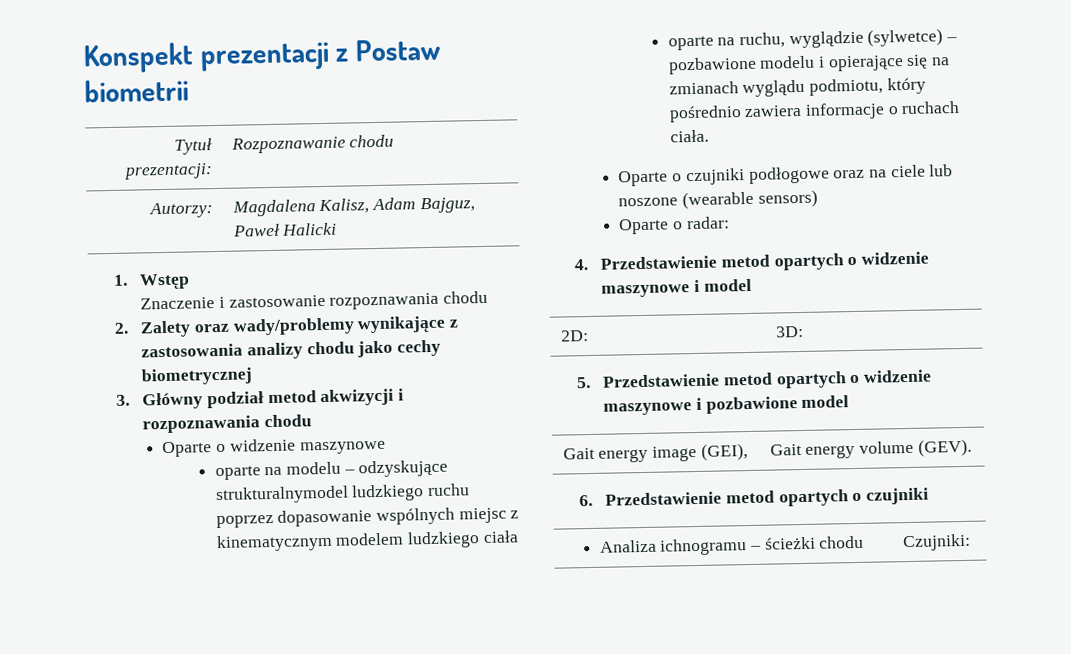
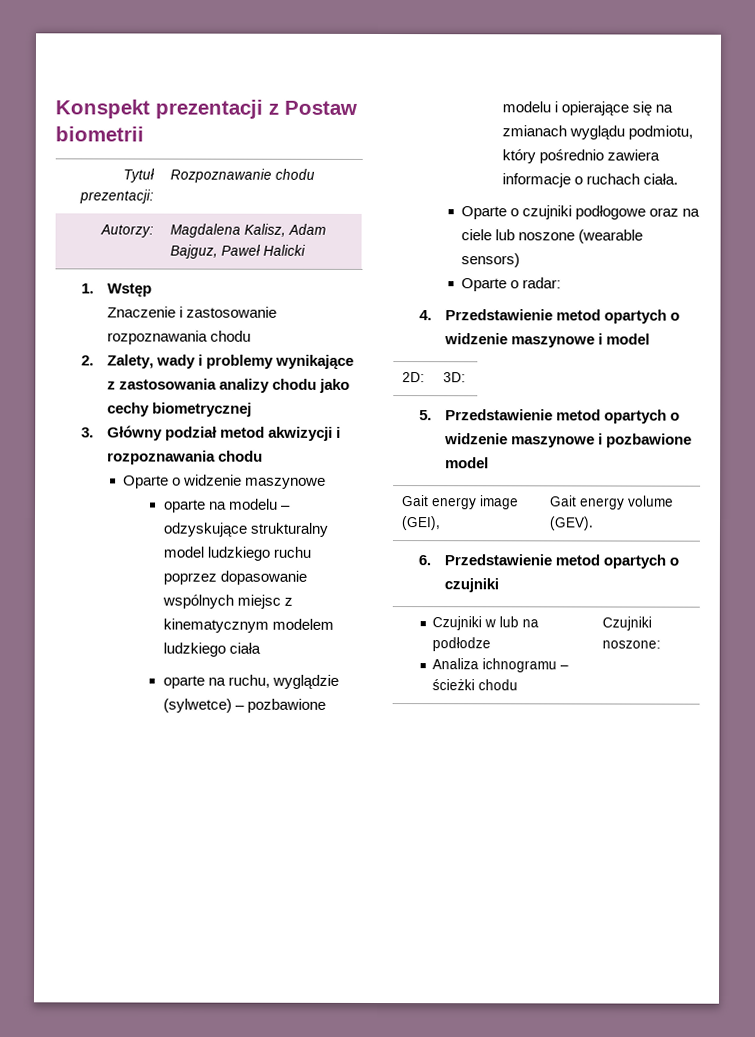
[140,317,355,338] Zalety oraz wady/problemy -> [106,354,274,369] Zalety, wady i problemy
[214,485,349,505] strukturalnymodel -> [249,522,328,537] [162,546,204,558] strukturalny model
(930, 496) none -> [431,616,539,631] [431,637,491,652] Czujniki w lub na podłodze //
[901,533,971,552] Czujniki: -> [602,616,653,631] [602,640,662,649] Czujniki noszone:

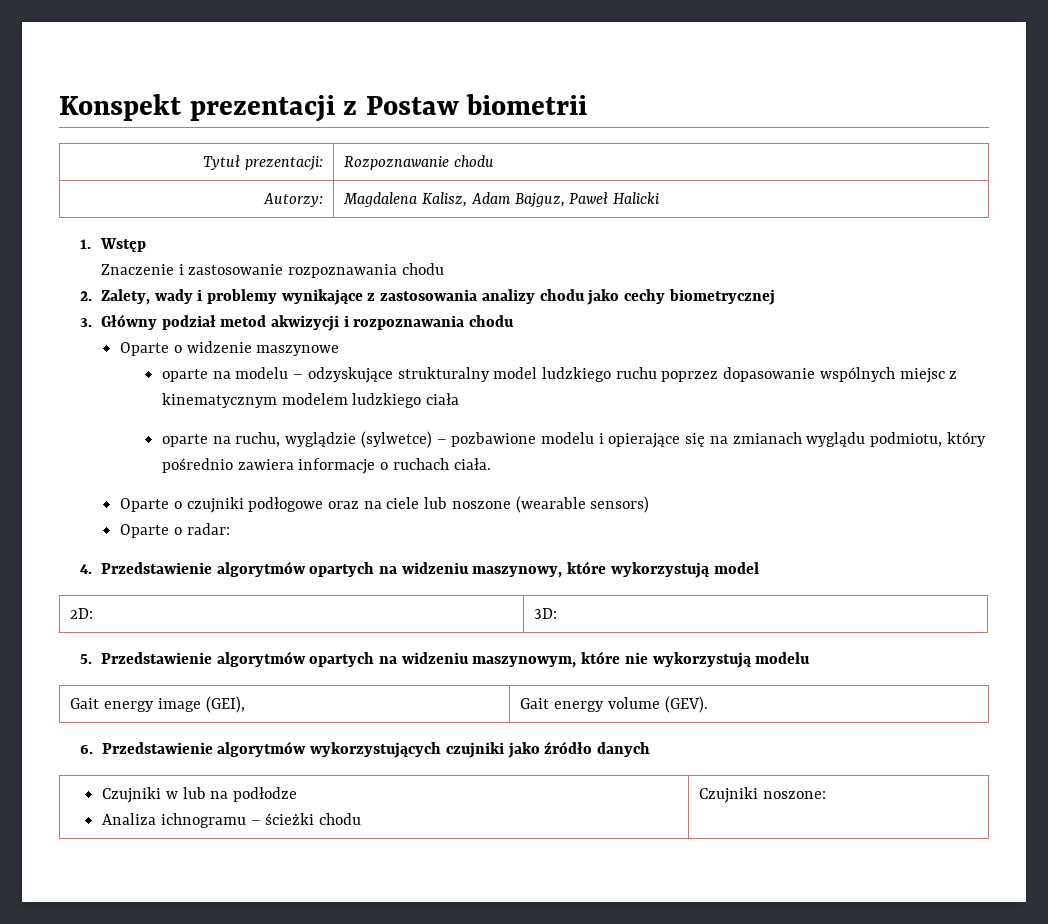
[555,309,680,324] [443,333,603,348] metod opartych o widzenie maszynowe i -> [216,561,709,578] algorytmów opartych na widzeniu maszynowy, które wykorzystują
[555,409,680,424] [443,433,692,448] [444,457,489,469] metod opartych o widzenie maszynowe i pozbawione model -> [216,651,811,668] algorytmów opartych na widzeniu maszynowym, które nie wykorzystują modelu
[554,554,679,569] [443,578,499,593] metod opartych o czujniki -> [217,741,651,758] algorytmów wykorzystujących czujniki jako źródło danych

